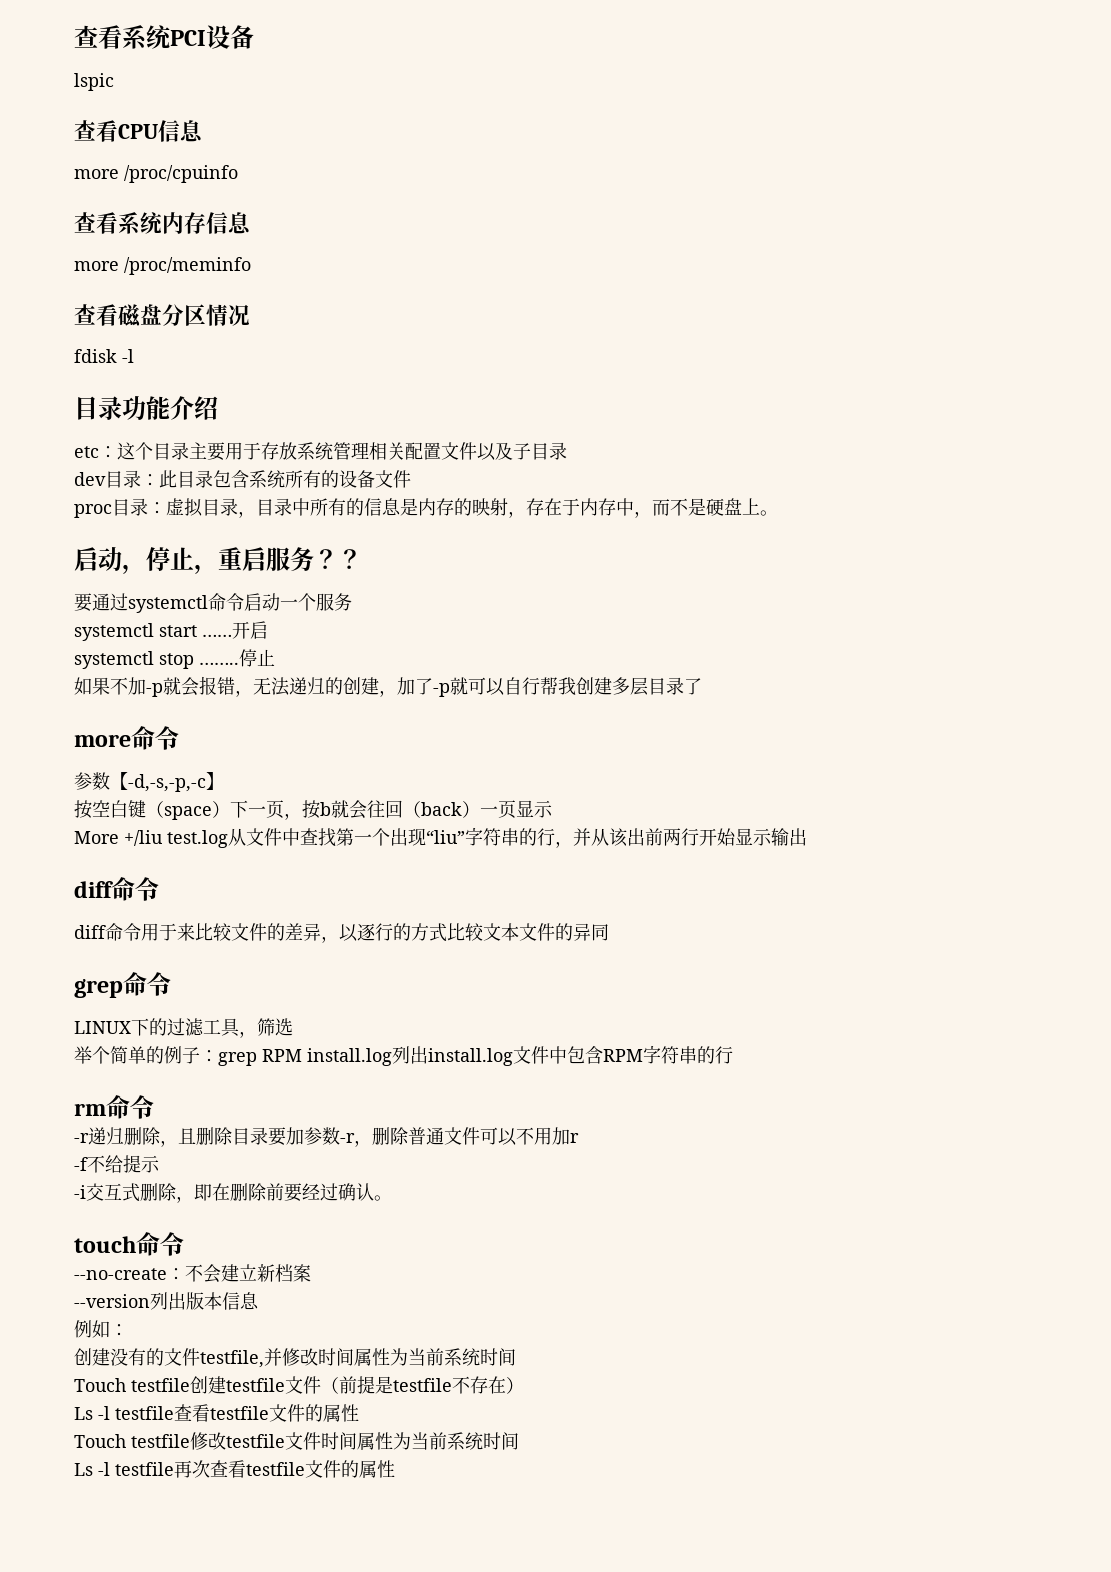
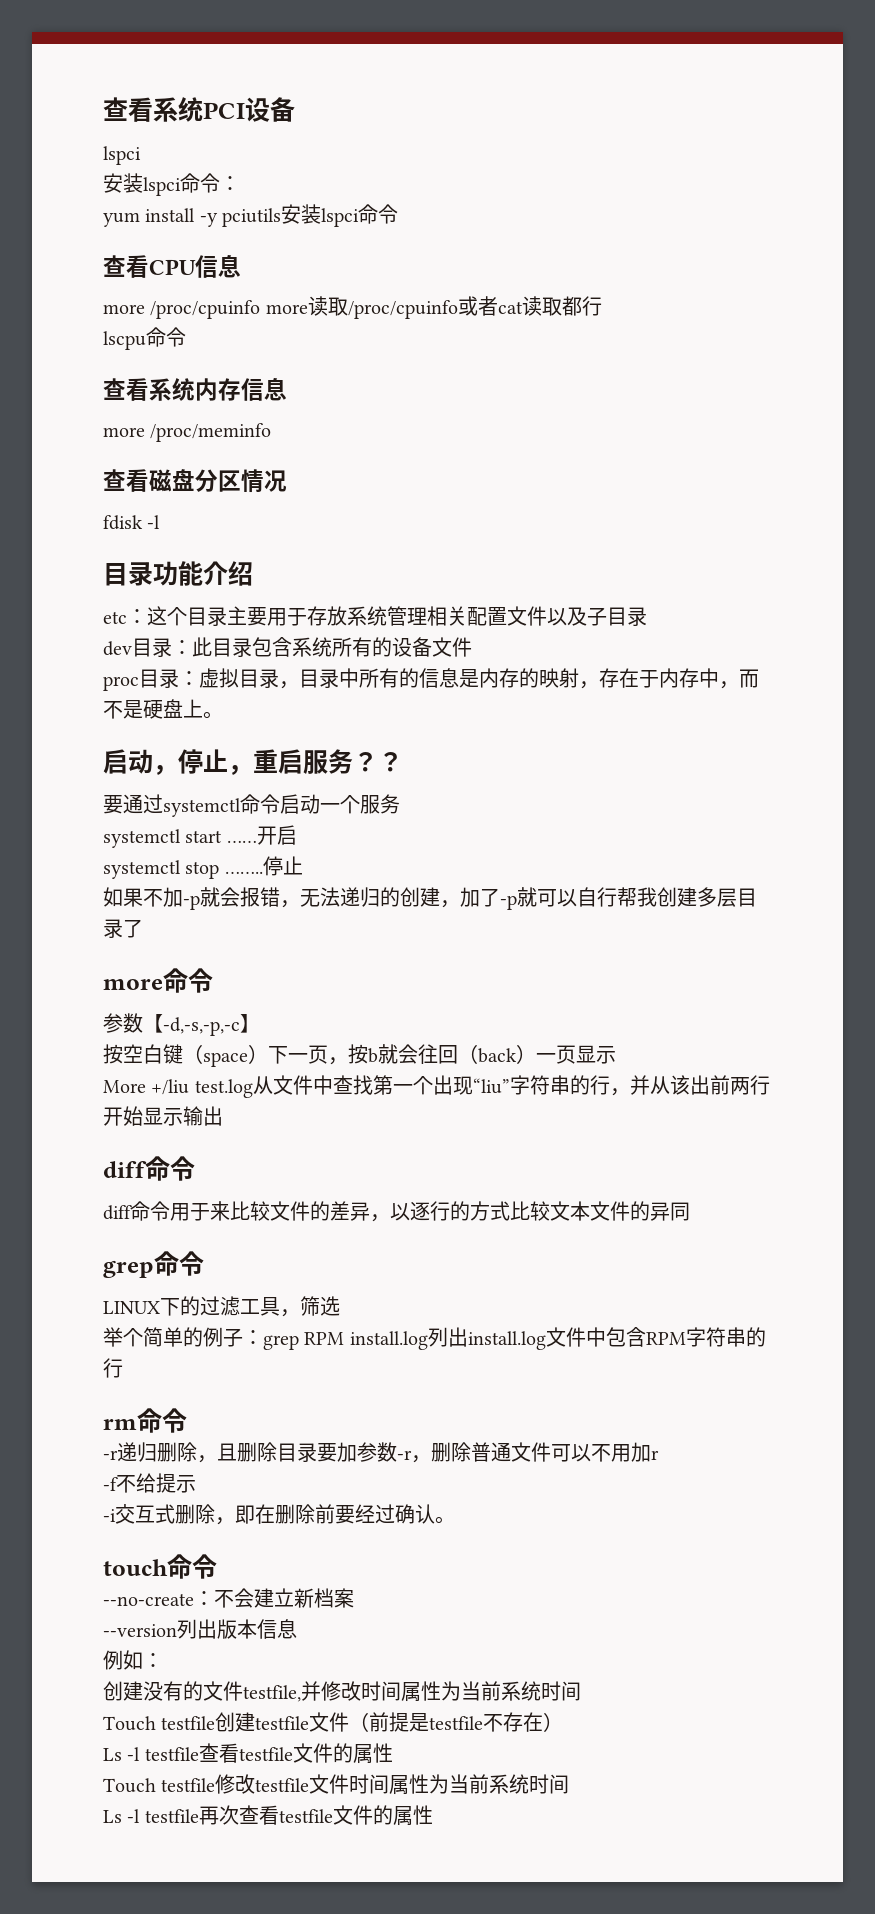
[74,73,114,91] lspic -> [103,146,141,165] [103,173,240,196] [103,204,399,227] lspci // 安装lspci命令： // yum install -y pciutils安装lspci命令
(238, 174) none -> [265,296,602,319] [103,327,186,350] more读取/proc/cpuinfo或者cat读取都行 // lscpu命令

